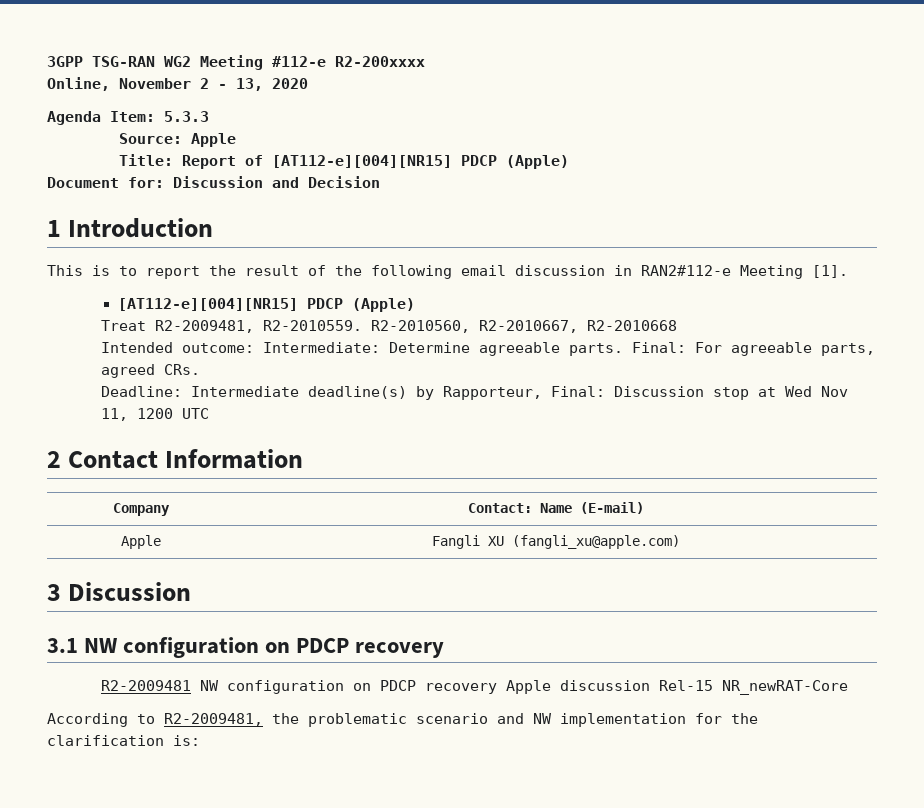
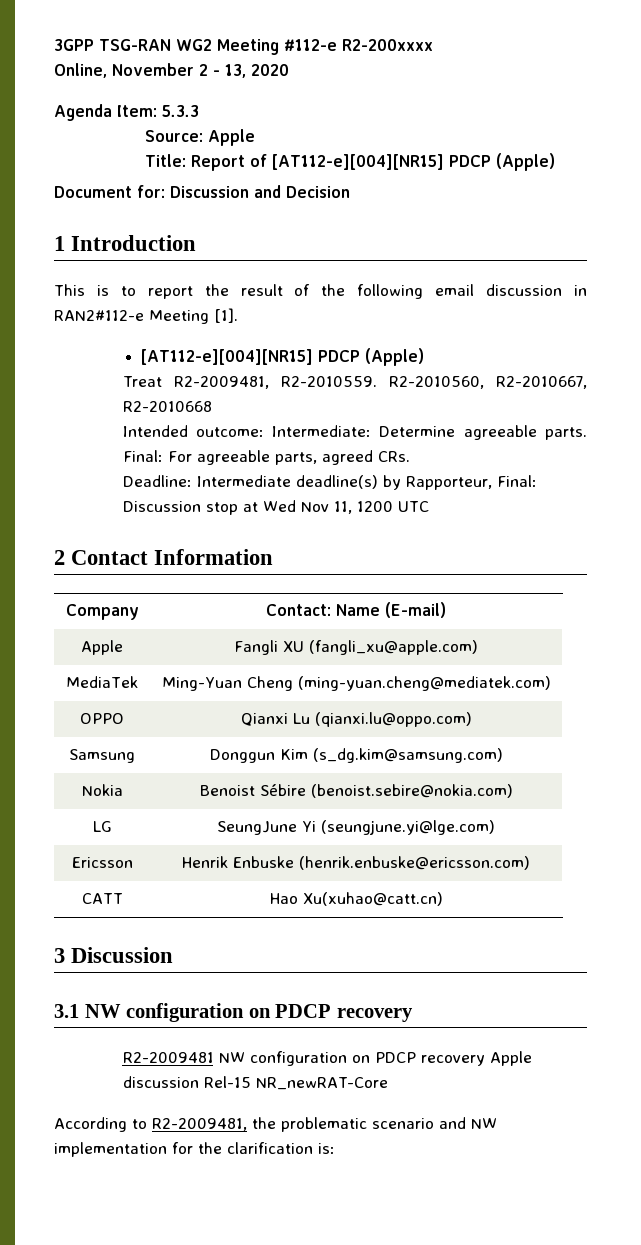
(680, 542) none -> [66,676,139,688] [161,676,551,691] [80,713,124,724] [240,712,472,727] [69,749,135,763] [209,748,503,763] [81,784,123,796] [199,784,513,798] [92,821,112,832] [217,820,495,835] [71,857,133,868] [182,856,530,870] [81,893,123,904] [269,892,443,906] // MediaTek | Ming-Yuan Cheng (ming-yuan.cheng@mediatek.com) // OPPO | Qianxi Lu (qianxi.lu@oppo.com) // Samsung | Donggun Kim (s_dg.kim@samsung.com) // Nokia | Benoist Sébire (benoist.sebire@nokia.com) // LG | SeungJune Yi (seungjune.yi@lge.com) // Ericsson | Henrik Enbuske (henrik.enbuske@ericsson.com) // CATT | Hao Xu(xuhao@catt.cn)

